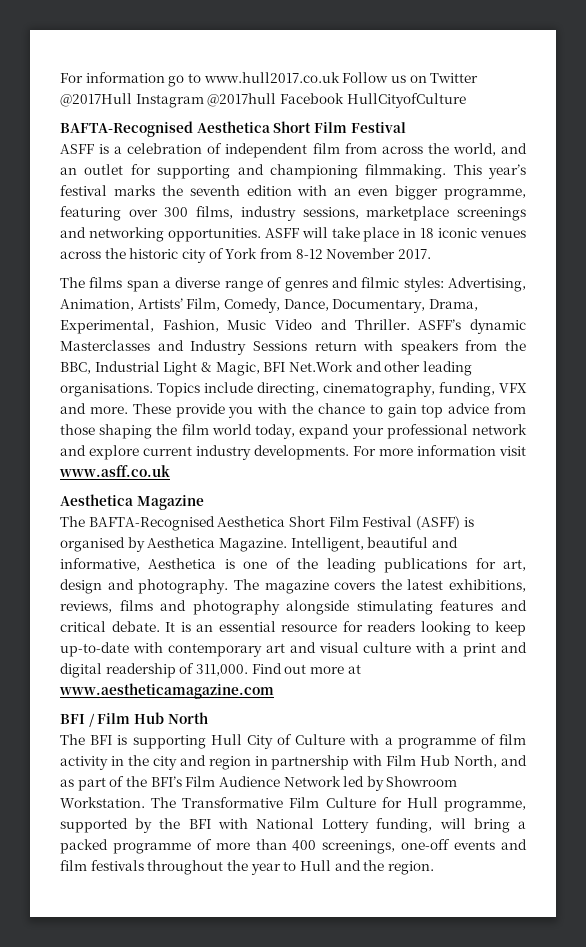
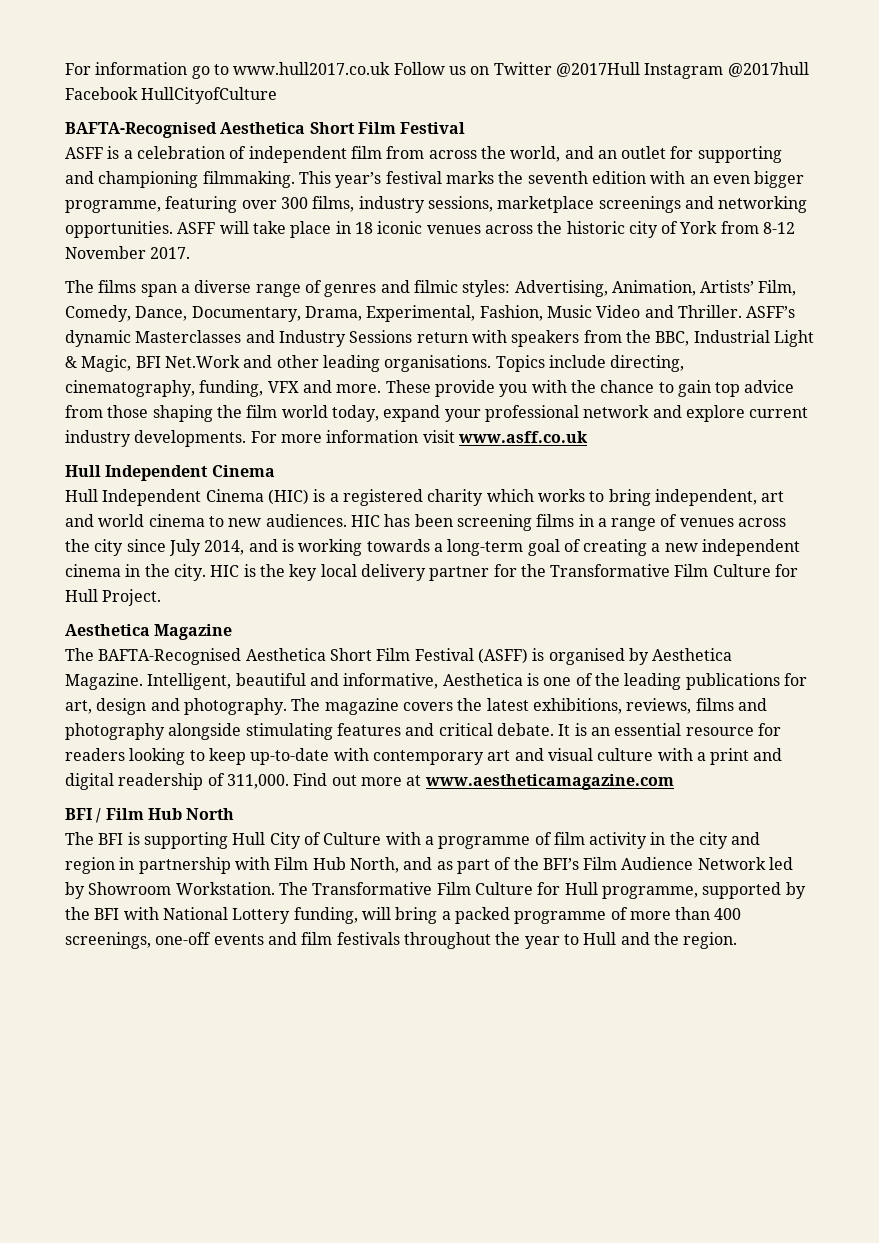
(170, 471) none -> [65,465,275,481] [65,489,785,506] [65,514,787,531] [65,539,801,556] [65,564,799,581] [65,589,162,606] // Hull Independent Cinema // Hull Independent Cinema (HIC) is a registered charity which works to bring independent, art and world cinema to new audiences. HIC has been screening films in a range of venues across the city since July 2014, and is working towards a long-term goal of creating a new independent cinema in the city. HIC is the key local delivery partner for the Transformative Film Culture for Hull Project.

